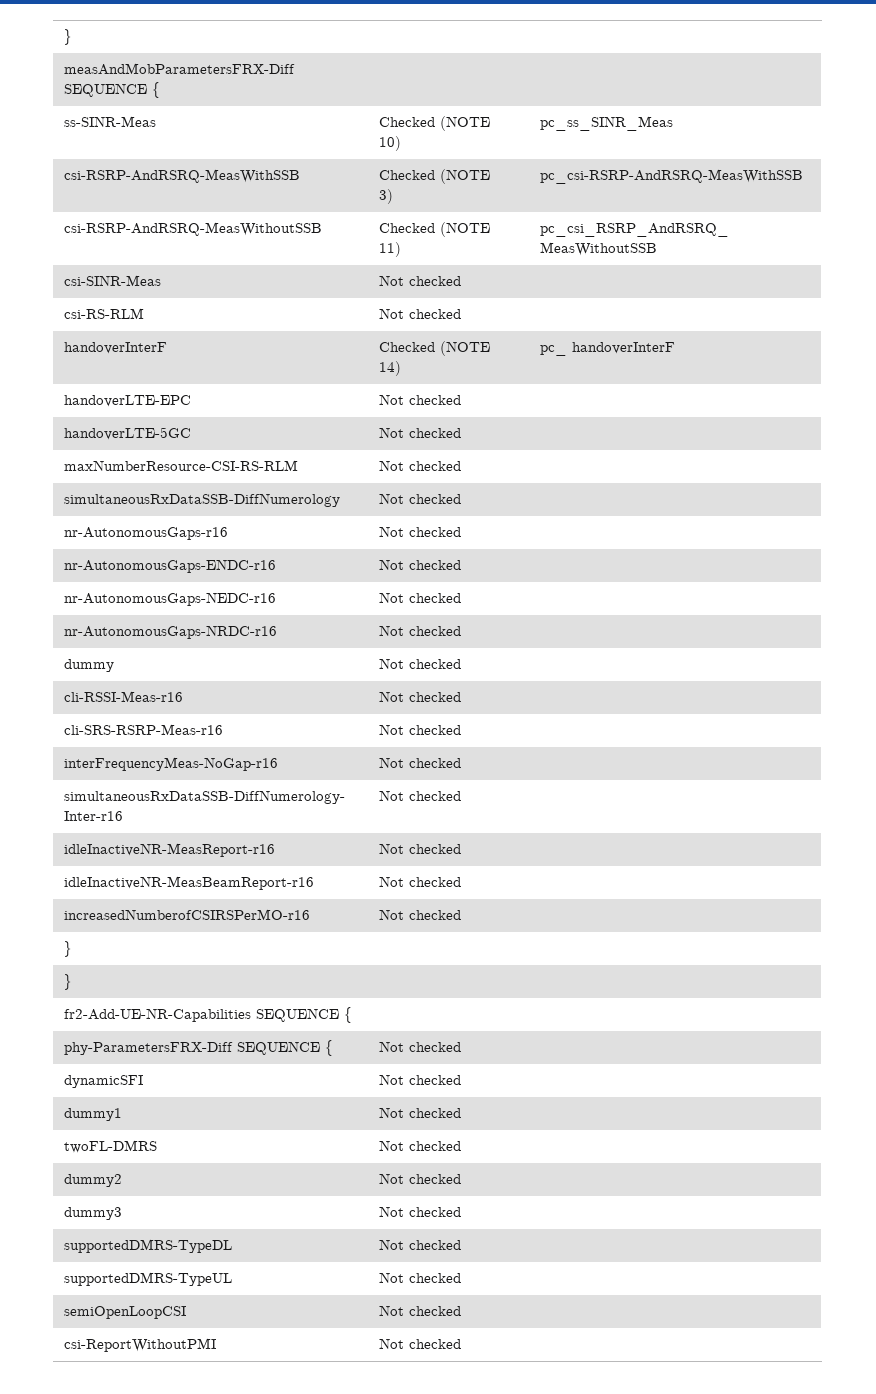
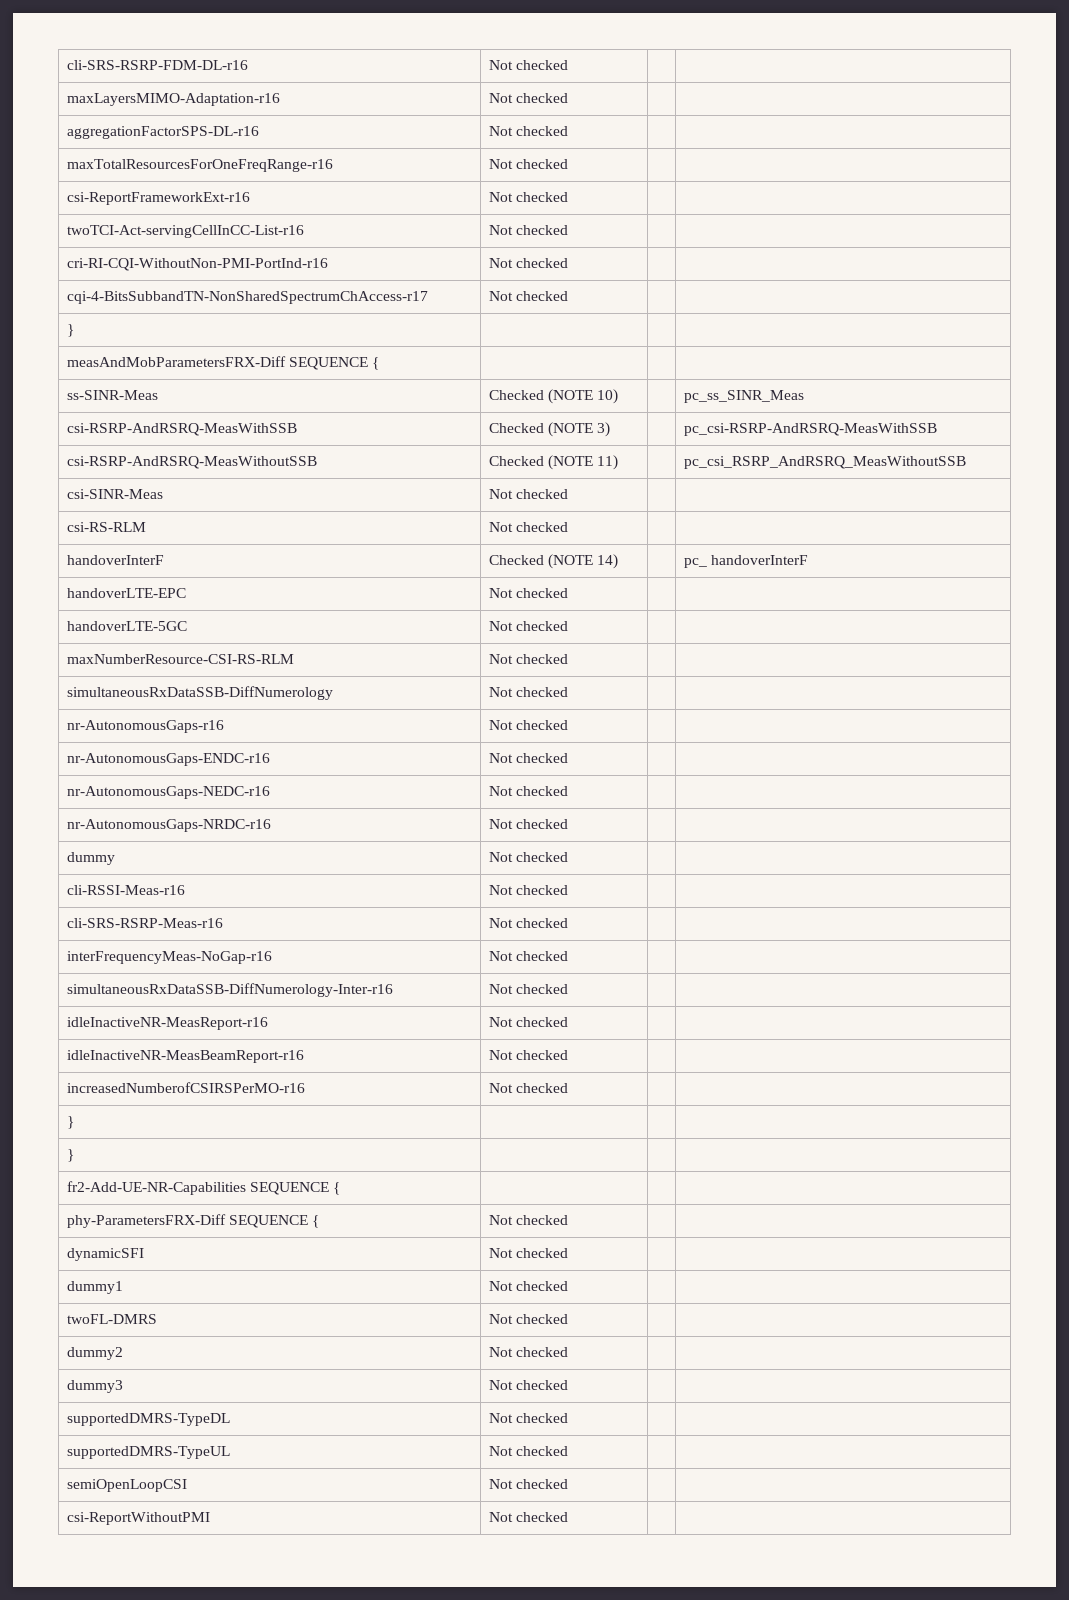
(63, 37) none -> [66,60,248,70] [488,60,568,70] [66,93,280,106] [488,93,568,103] [66,126,259,139] [488,126,568,136] [66,159,333,172] [488,159,568,169] [66,192,250,205] [488,192,568,202] [66,225,304,238] [488,225,568,235] [66,258,328,271] [488,258,568,268] [66,291,428,304] [488,291,568,301] cli-SRS-RSRP-FDM-DL-r16 | Not checked | | // maxLayersMIMO-Adaptation-r16 | Not checked | | // aggregationFactorSPS-DL-r16 | Not checked | | // maxTotalResourcesForOneFreqRange-r16 | Not checked | | // csi-ReportFrameworkExt-r16 | Not checked | | // twoTCI-Act-servingCellInCC-List-r16 | Not checked | | // cri-RI-CQI-WithoutNon-PMI-PortInd-r16 | Not checked | | // cqi-4-BitsSubbandTN-NonSharedSpectrumChAccess-r17 | Not checked | | //

